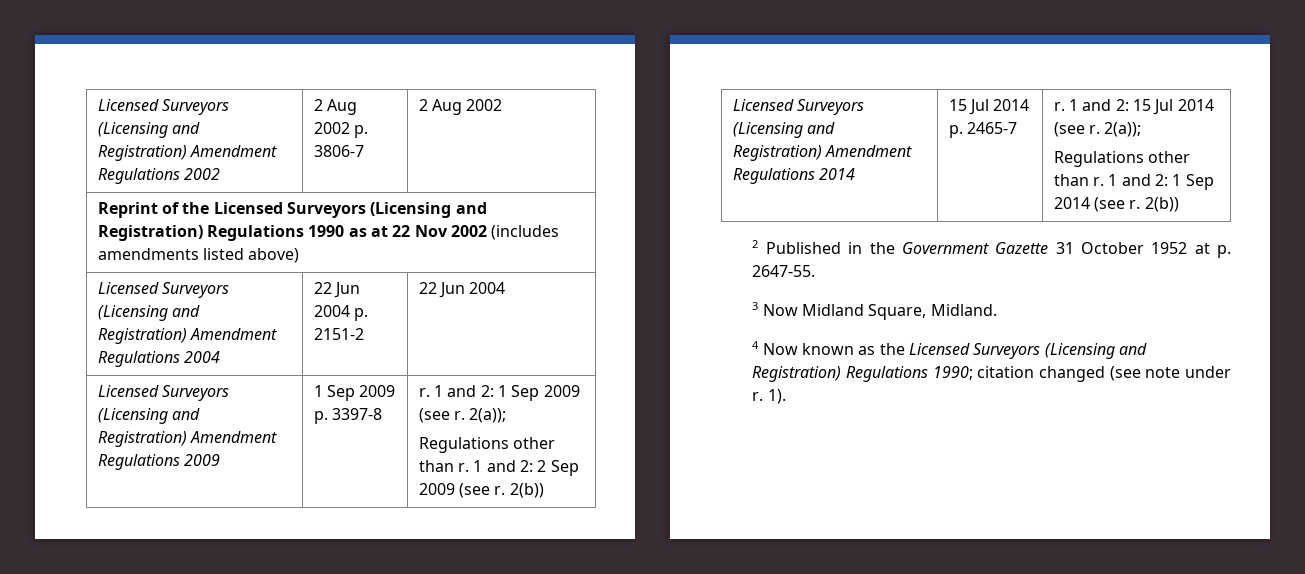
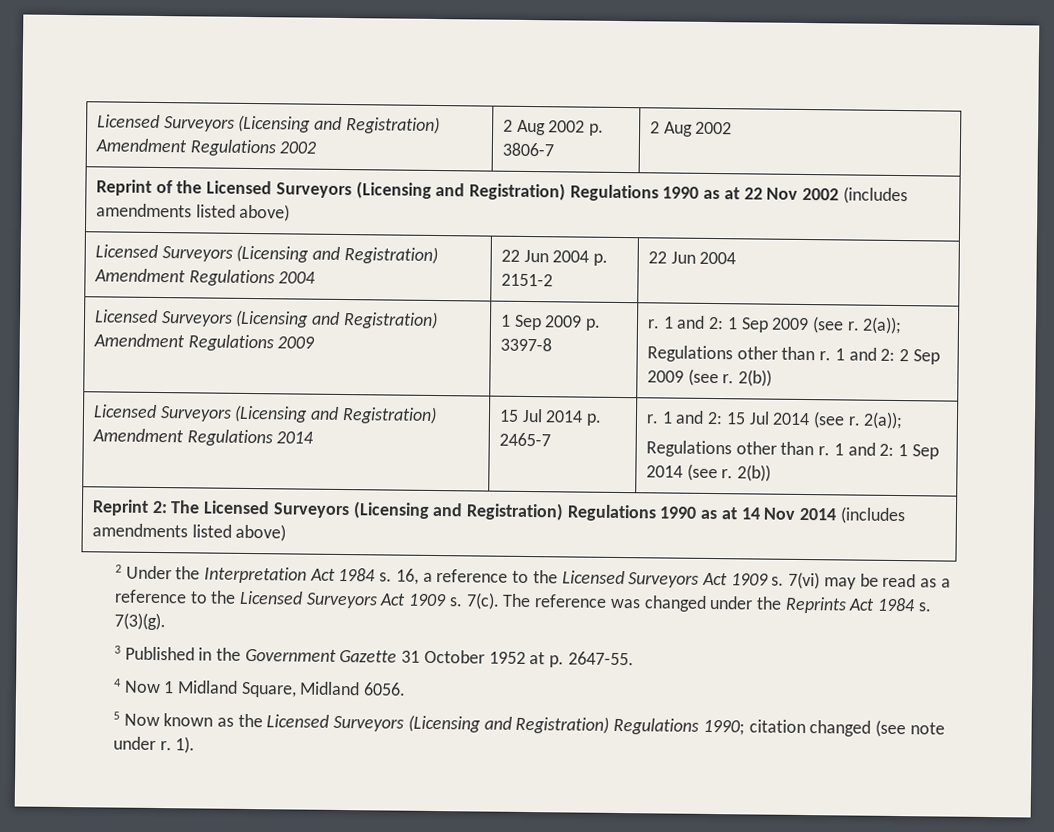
[752,240,759,248] // 2 -> [91,499,906,525] [91,523,287,542] [114,564,951,590] [113,589,932,614] [113,612,166,631] [113,645,121,654] // Reprint 2: The Licensed Surveyors (Licensing and Registration) Regulations 1990 as at 14 Nov 2014 (includes amendments listed above) // 2 Under the Interpretation Act 1984 s. 16, a reference to the Licensed Surveyors Act 1909 s. 7(vi) may be read as a reference to the Licensed Surveyors Act 1909 s. 7(c). The reference was changed under the Reprints Act 1984 s. 7(3)(g). // 3
[752,302,997,320] [752,341,760,349] 3 Now Midland Square, Midland. // 4 -> [113,678,407,698] [112,711,120,720] 4 Now 1 Midland Square, Midland 6056. // 5

